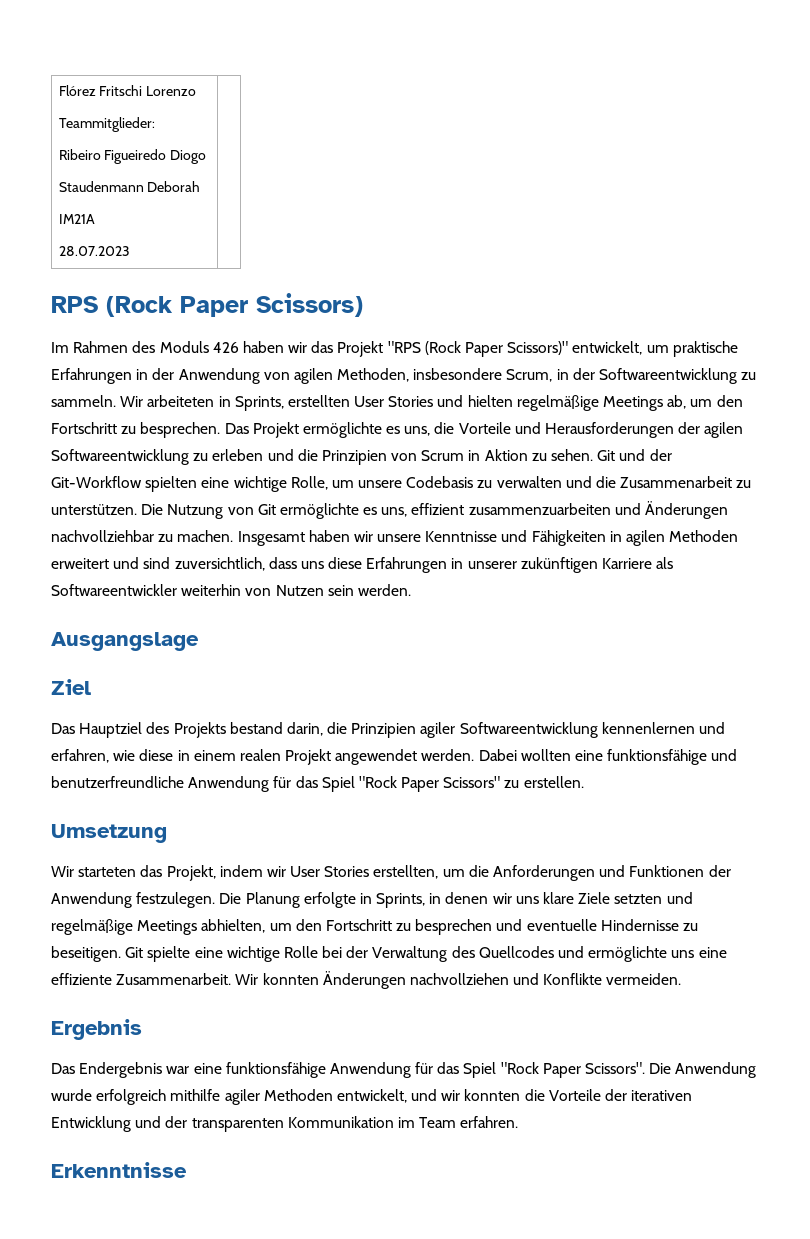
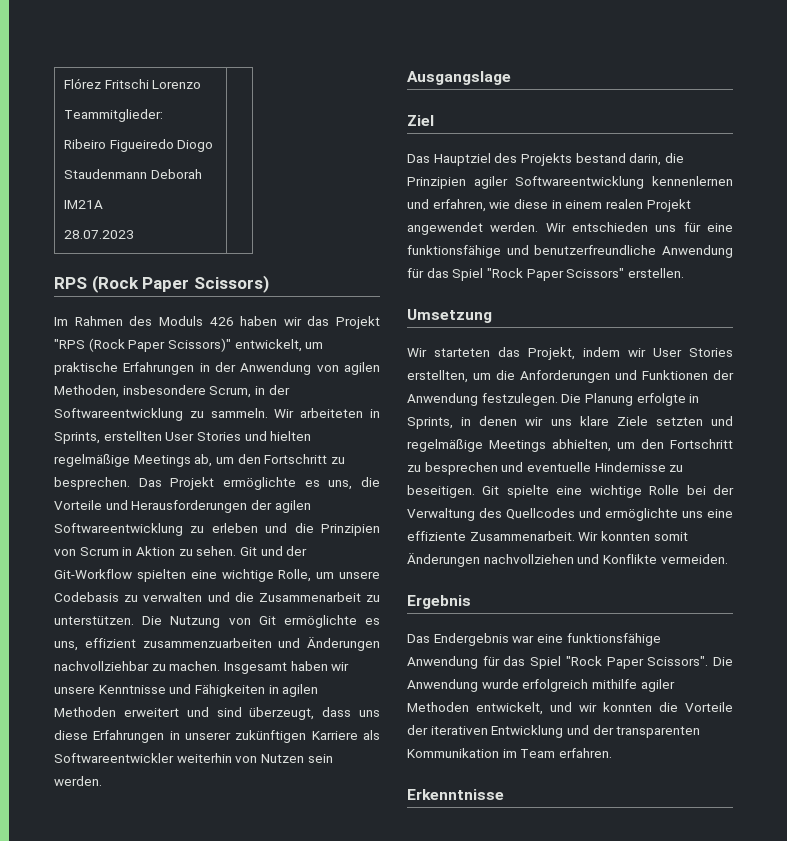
[174,557,265,571] zuversichtlich, -> [249,707,315,720] überzeugt,
[478,749,571,761] Dabei wollten -> [545,222,701,232] Wir entschieden uns für
[504,780,520,788] zu -> (625, 273) none
(319, 979) none -> [653,532,688,541] somit

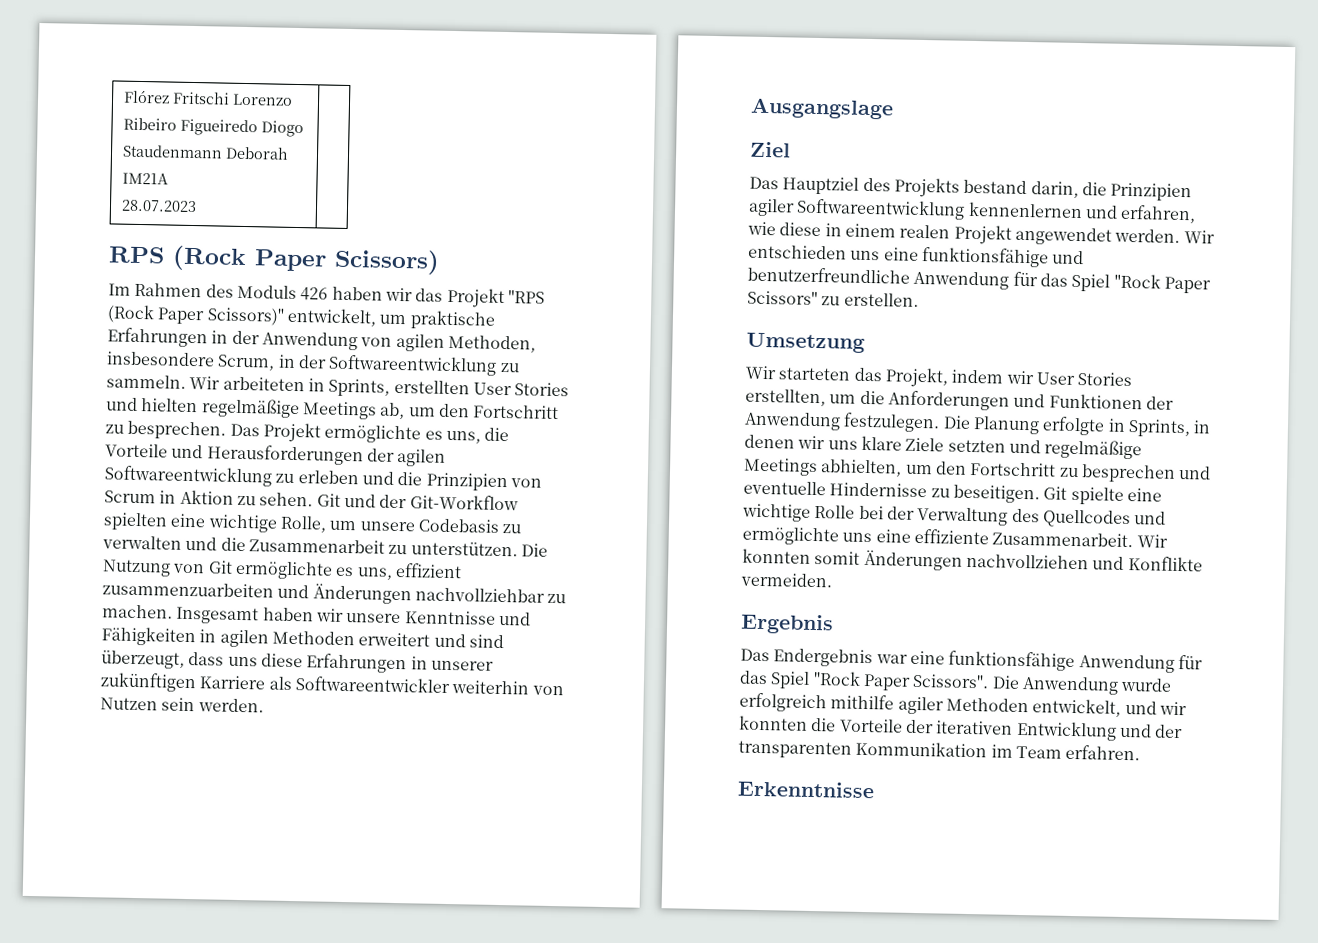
[63,109,163,122] // Teammitglieder: -> (293, 99) none
[683,222,701,232] für -> (881, 255) none
(625, 273) none -> [821,296,841,306] zu

